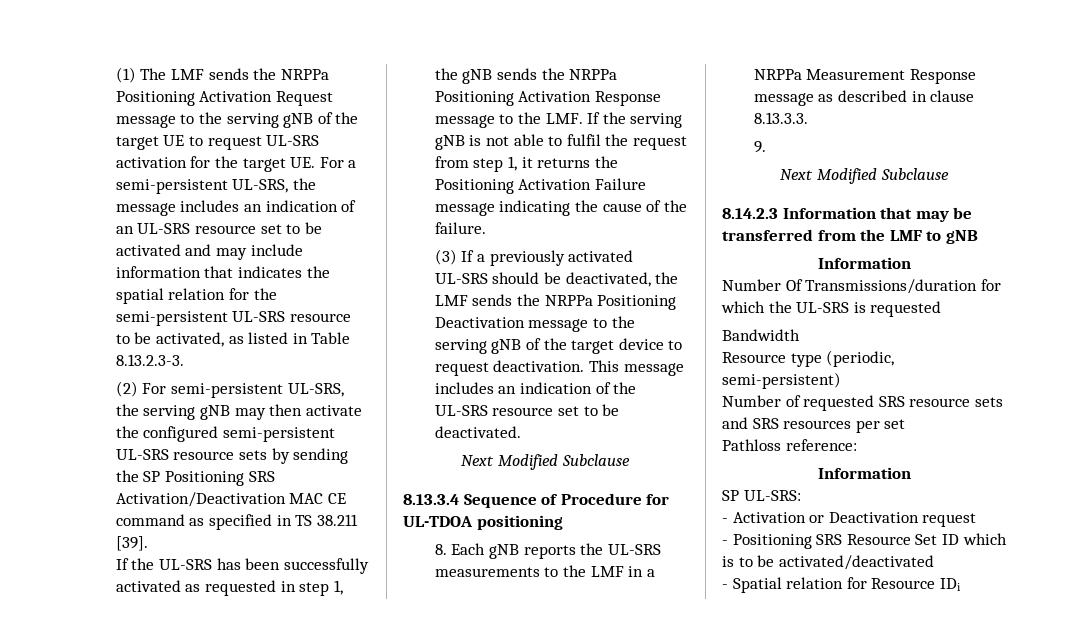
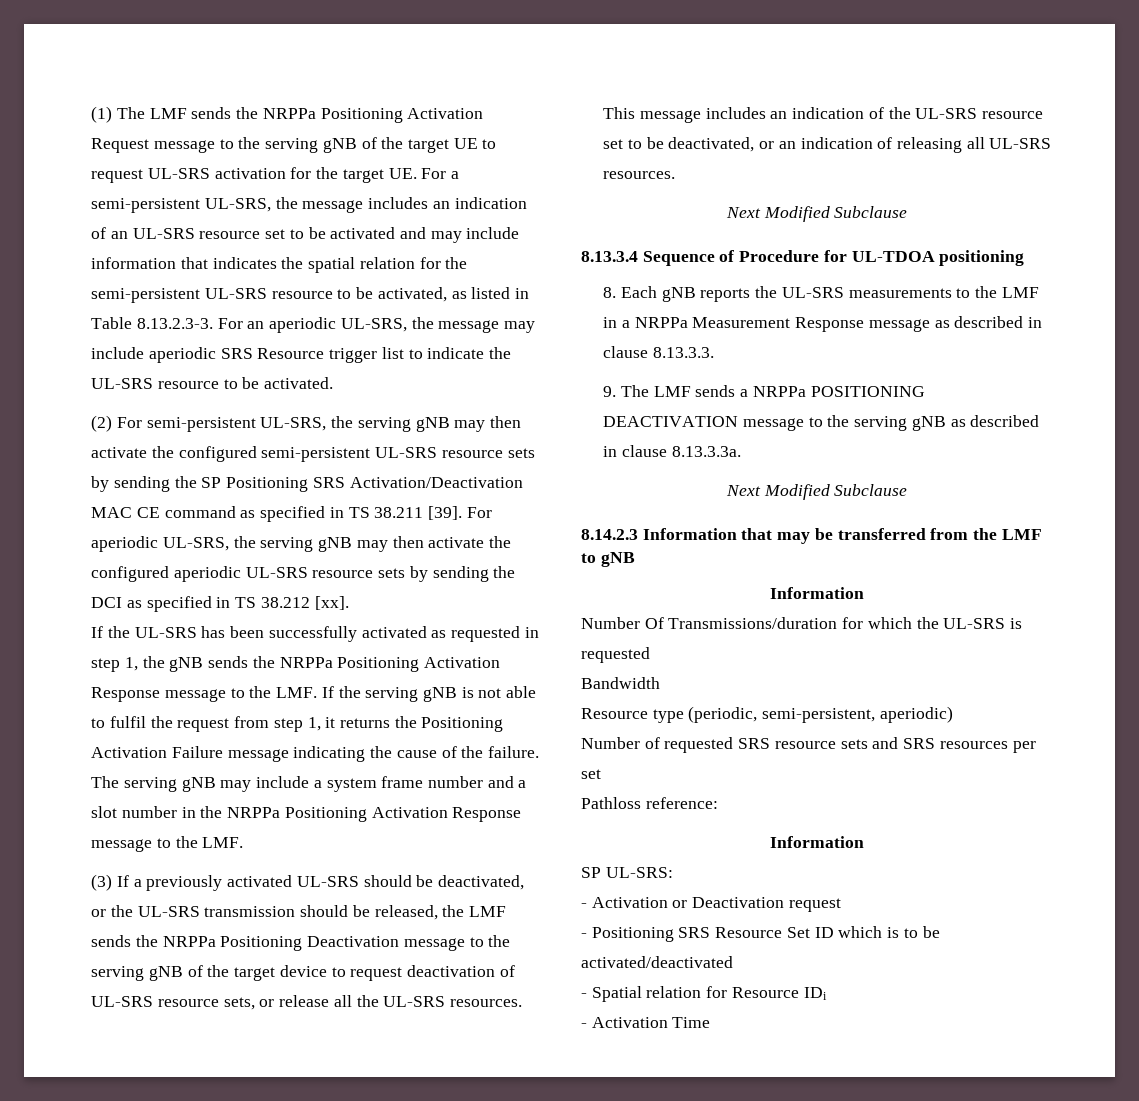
(184, 360) none -> [217,317,536,333] [91,347,512,363] [91,377,334,389] For an aperiodic UL-SRS, the message may include aperiodic SRS Resource trigger list to indicate the UL-SRS resource to be activated.
(148, 543) none -> [466,507,492,518] [91,536,512,552] [91,566,516,582] [91,596,349,612] For aperiodic UL-SRS, the serving gNB may then activate the configured aperiodic UL-SRS resource sets by sending the DCI as specified in TS 38.212 [xx].
(486, 228) none -> [91,776,527,792] [91,806,522,822] [91,836,244,852] The serving gNB may include a system frame number and a slot number in the NRPPa Positioning Activation Response message to the LMF.
(651, 279) none -> [91,905,438,920] or the UL-SRS transmission should be released,
[493,360,585,372] deactivation. -> [407,965,515,977] [91,995,523,1010] deactivation of UL-SRS resource sets, or release all the UL-SRS resources.
[434,426,521,438] deactivated. -> [668,137,1052,153] [603,171,676,179] deactivated, or an indication of releasing all UL-SRS resources.
(766, 147) none -> [620,385,925,397] [603,415,1040,431] [603,445,741,457] The LMF sends a NRPPa POSITIONING DEACTIVATION message to the serving gNB as described in clause 8.13.3.3a.
[722,372,841,389] semi-persistent) -> [762,706,953,723] semi-persistent, aperiodic)
(961, 584) none -> [581,1017,711,1028] // - Activation Time

